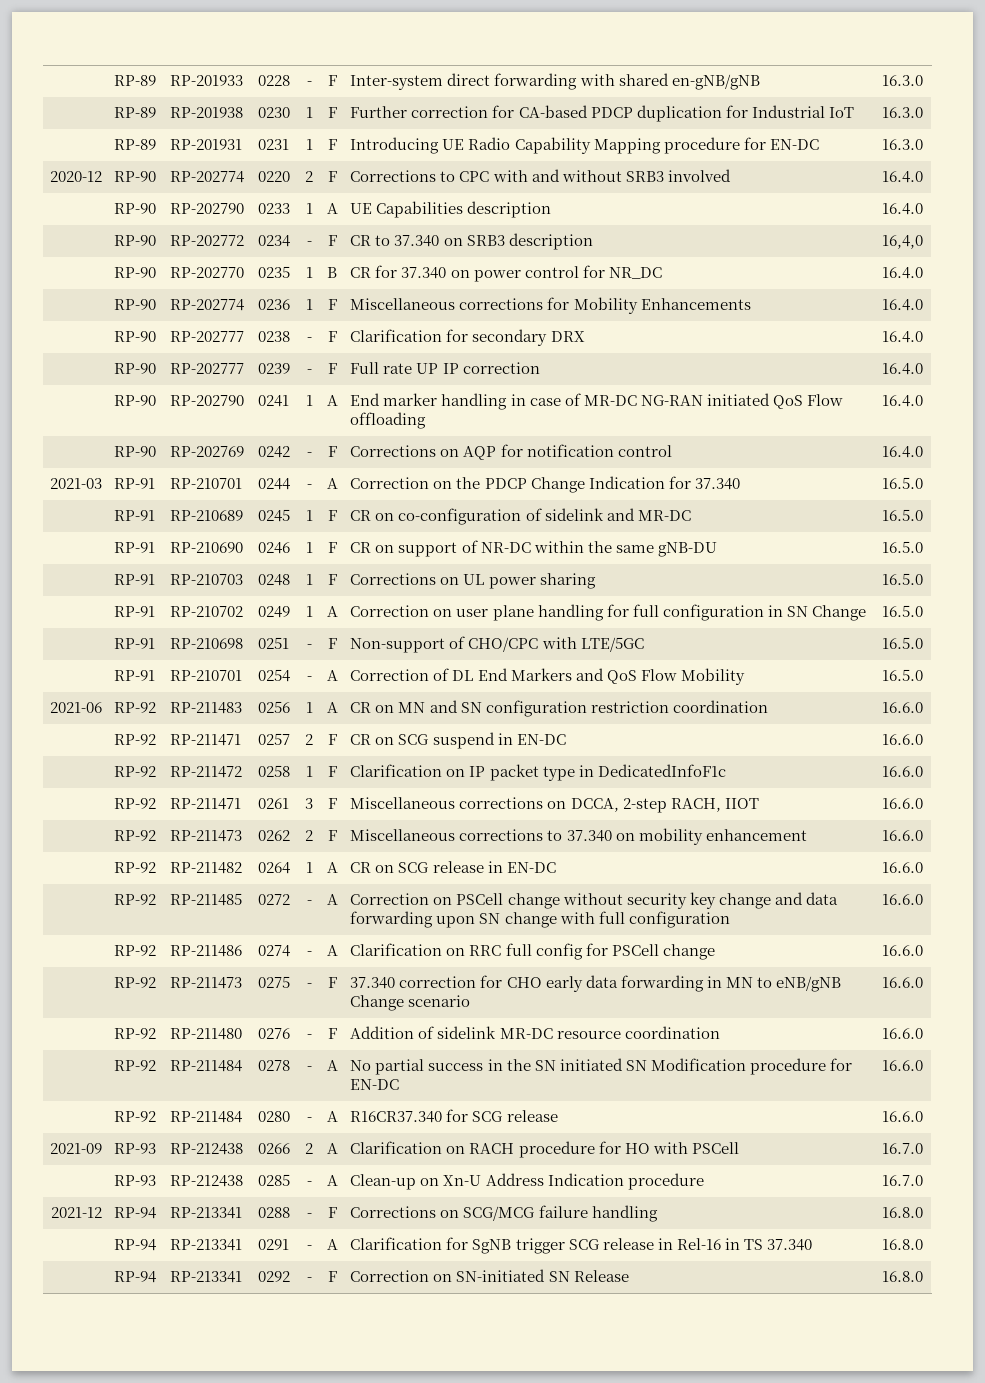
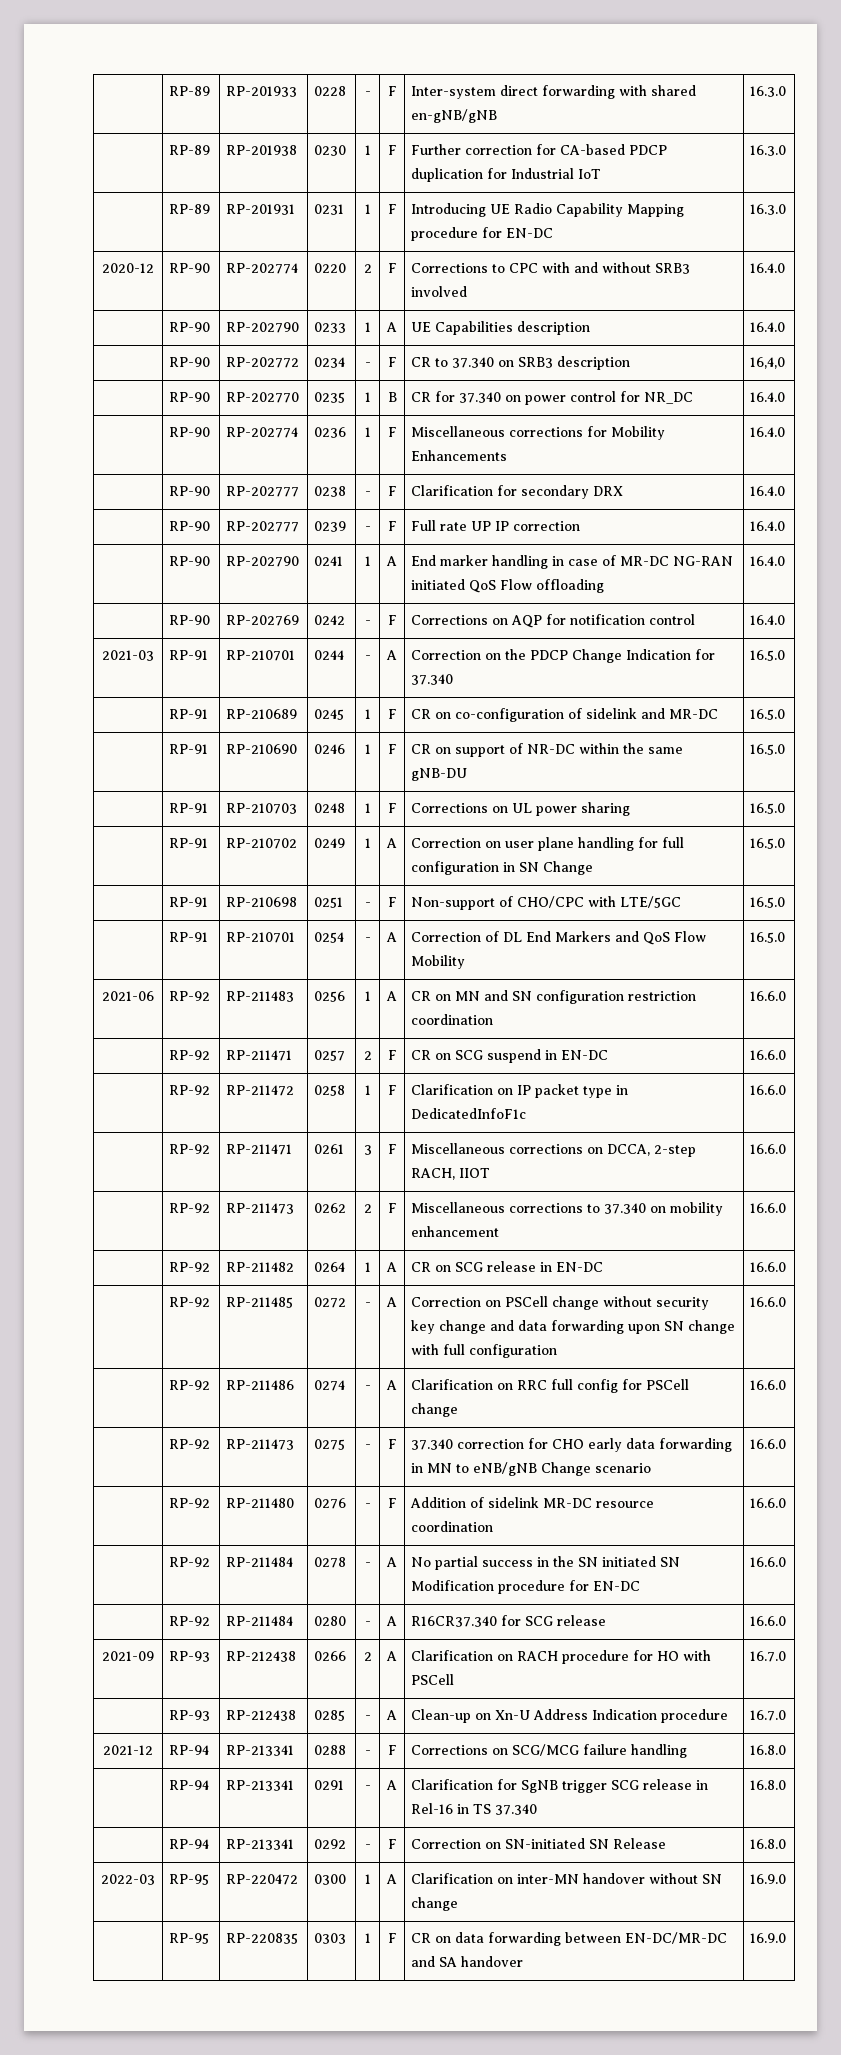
(924, 1276) none -> [101,1874,155,1885] [169,1874,210,1885] [226,1874,299,1885] [314,1874,347,1885] [364,1874,371,1884] [386,1874,397,1884] [411,1873,723,1884] [411,1897,459,1911] [750,1874,787,1884] [169,1933,210,1944] [226,1933,299,1944] [314,1933,347,1944] [364,1933,371,1943] [387,1933,397,1943] [411,1932,728,1946] [411,1956,524,1967] [750,1933,787,1943] // 2022-03 | RP-95 | RP-220472 | 0300 | 1 | A | Clarification on inter-MN handover without SN change | 16.9.0 // | RP-95 | RP-220835 | 0303 | 1 | F | CR on data forwarding between EN-DC/MR-DC and SA handover | 16.9.0

